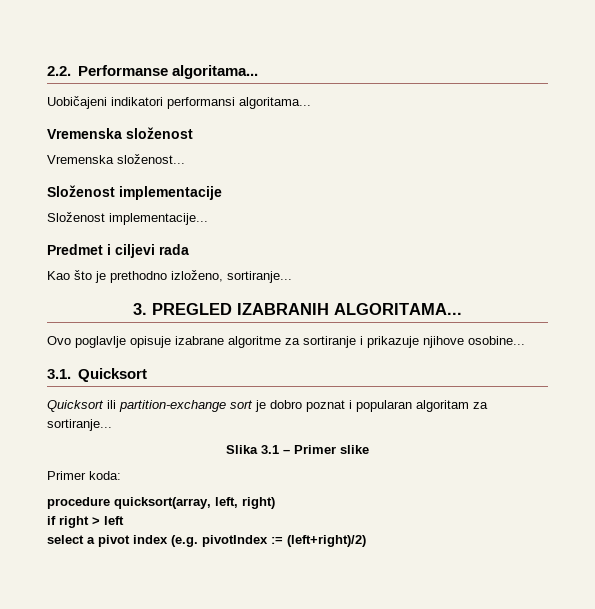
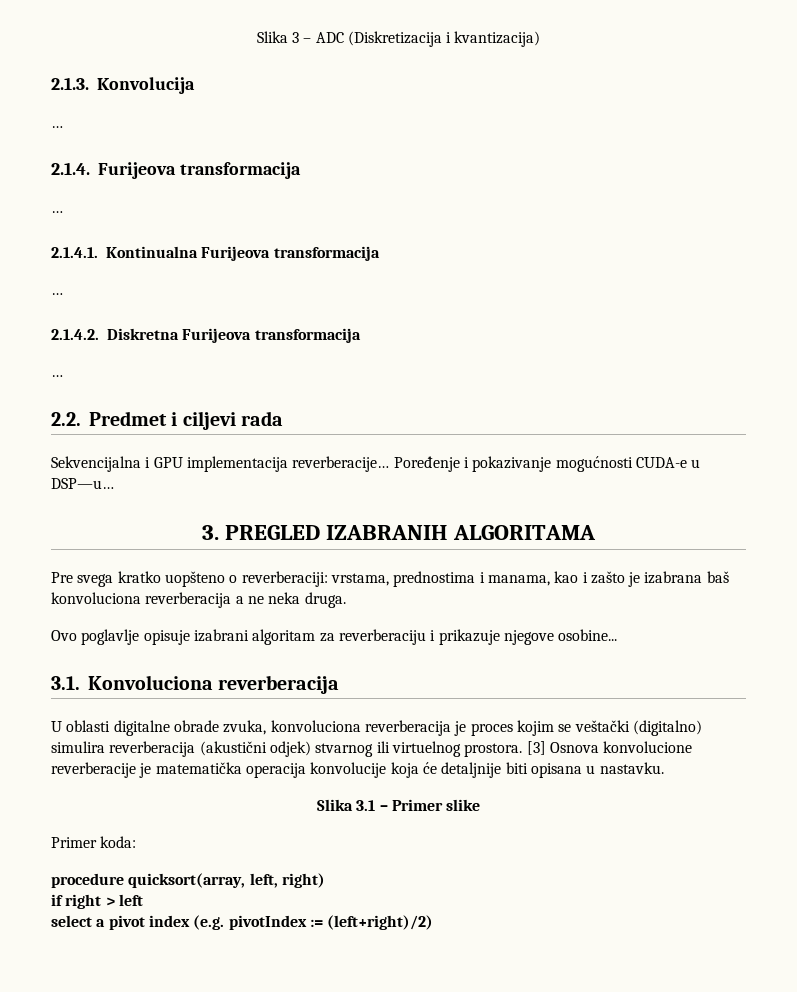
[47,65,258,79] [47,96,311,109] [47,127,193,139] [47,154,185,164] [47,185,222,200] [47,212,208,225] [47,244,189,258] [47,270,292,283] [133,303,462,315] 2.2. Performanse algoritama... // Uobičajeni indikatori performansi algoritama... // Vremenska složenost // Vremenska složenost... // Složenost implementacije // Složenost implementacije... // Predmet i ciljevi rada // Kao što je prethodno izloženo, sortiranje... // 3. PREGLED IZABRANIH ALGORITAMA... -> [256,31,541,47] [51,77,195,94] [51,126,63,128] [51,162,301,179] [51,211,63,213] [51,246,380,261] [51,293,63,295] [51,328,361,343] [51,375,63,377] [51,411,284,430] [51,456,701,472] [51,478,114,489] [201,525,597,540] [51,571,729,587] [51,592,346,608] Slika 3 – ADC (Diskretizacija i kvantizacija) // 2.1.3. Konvolucija // … // 2.1.4. Furijeova transformacija // … // 2.1.4.1. Kontinualna Furijeova transformacija // … // 2.1.4.2. Diskretna Furijeova transformacija // … // 2.2. Predmet i ciljevi rada // Sekvencijalna i GPU implementacija reverberacije… Poređenje i pokazivanje mogućnosti CUDA-e u DSP—u… // 3. PREGLED IZABRANIH ALGORITAMA // Pre svega kratko uopšteno o reverberaciji: vrstama, prednostima i manama, kao i zašto je izabrana baš konvoluciona reverberacija a ne neka druga.
[175,336,356,348] izabrane algoritme za sortiranje -> [193,629,426,645] izabrani algoritam za reverberaciju
[423,336,464,348] njihove -> [503,630,554,645] njegove
[77,368,147,382] [47,400,488,412] [47,419,112,431] Quicksort // Quicksort ili partition-exchange sort je dobro poznat i popularan algoritam za sortiranje... -> [88,675,340,694] [51,720,702,736] [51,741,693,757] [51,762,664,778] Konvoluciona reverberacija // U oblasti digitalne obrade zvuka, konvoluciona reverberacija je proces kojim se veštački (digitalno) simulira reverberacija (akustični odjek) stvarnog ili virtuelnog prostora. [3] Osnova konvolucione reverberacije je matematička operacija konvolucije koja će detaljnije biti opisana u nastavku.

